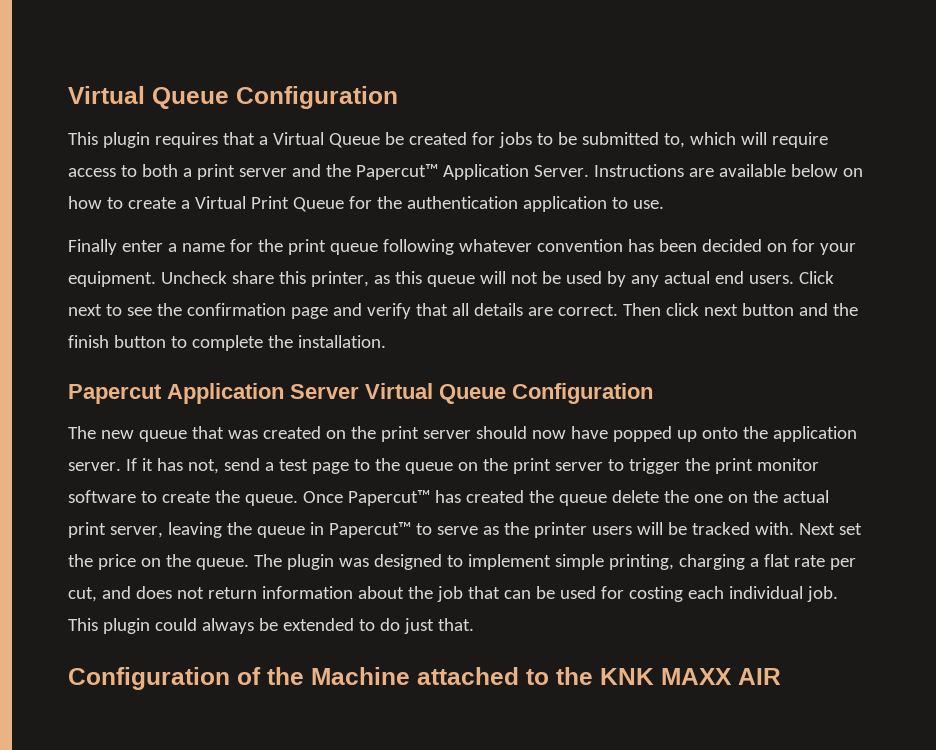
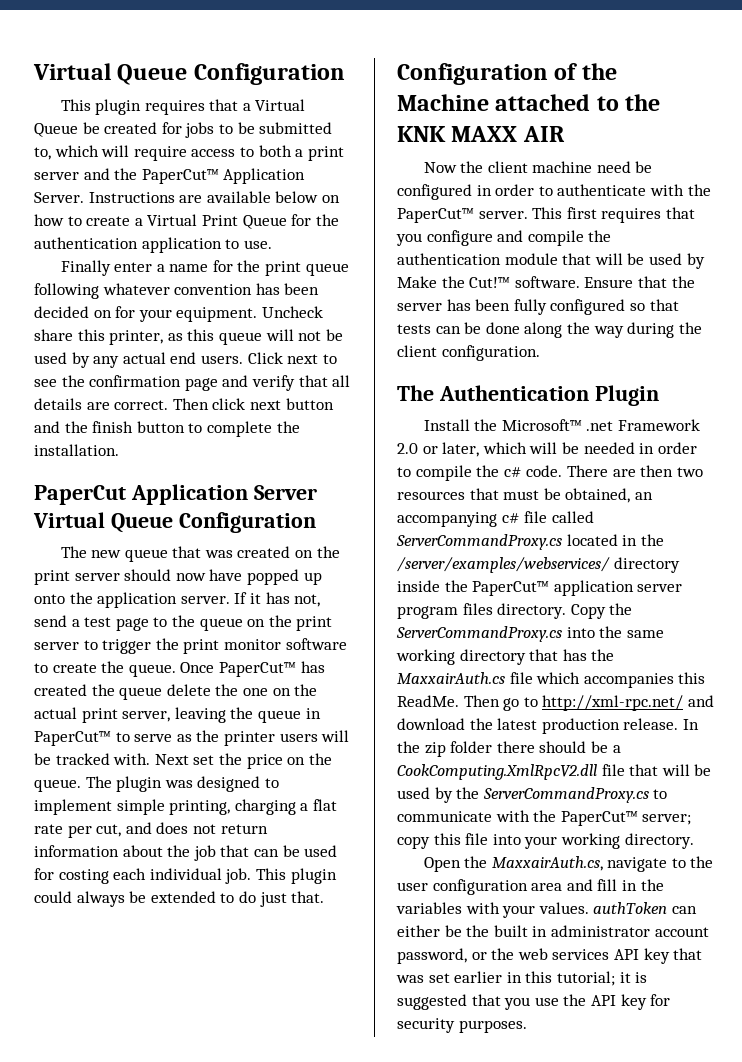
[355,164,438,180] Papercut™ -> [141,169,219,184] PaperCut™
[68,384,162,404] Papercut -> [34,485,126,505] PaperCut
[347,490,430,506] Papercut™ -> [218,662,296,677] PaperCut™
[328,522,411,538] Papercut™ -> [34,731,111,746] PaperCut™
(781, 676) none -> [423,161,653,173] [397,184,711,200] [397,207,695,223] [396,230,612,246] [397,253,705,269] [397,276,695,288] [397,299,679,315] [397,322,702,338] [397,345,540,361] [397,385,659,406] [423,419,700,431] [397,442,697,457] [397,465,703,481] [397,488,653,503] [397,511,594,527] [396,534,664,550] [397,557,680,573] [397,580,683,596] [397,603,633,619] [396,626,664,642] [396,649,615,665] [397,672,706,688] [397,695,714,711] [397,718,699,734] [397,741,621,757] [397,764,712,780] [397,787,668,803] [397,810,692,826] [397,833,694,849] [423,856,714,872] [397,879,664,895] [396,902,697,918] [397,925,709,937] [397,948,703,964] [396,971,648,986] [397,994,671,1010] [397,1018,527,1033] // Now the client machine need be configured in order to authenticate with the PaperCut™ server. This first requires that you configure and compile the authentication module that will be used by Make the Cut!™ software. Ensure that the server has been fully configured so that tests can be done along the way during the client configuration. // The Authentication Plugin // Install the Microsoft™ .net Framework 2.0 or later, which will be needed in order to compile the c# code. There are then two resources that must be obtained, an accompanying c# file called ServerCommandProxy.cs located in the /server/examples/webservices/ directory inside the PaperCut™ application server program files directory. Copy the ServerCommandProxy.cs into the same working directory that has the MaxxairAuth.cs file which accompanies this ReadMe. Then go to http://xml-rpc.net/ and download the latest production release. In the zip folder there should be a CookComputing.XmlRpcV2.dll file that will be used by the ServerCommandProxy.cs to communicate with the PaperCut™ server; copy this file into your working directory. // Open the MaxxairAuth.cs, navigate to the user configuration area and fill in the variables with your values. authToken can either be the built in administrator account password, or the web services API key that was set earlier in this tutorial; it is suggested that you use the API key for security purposes.

